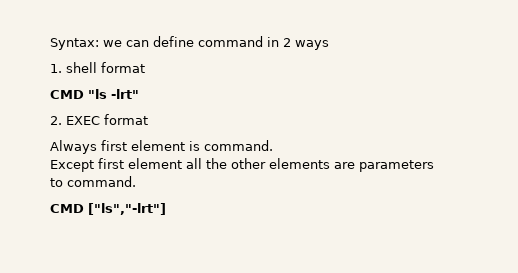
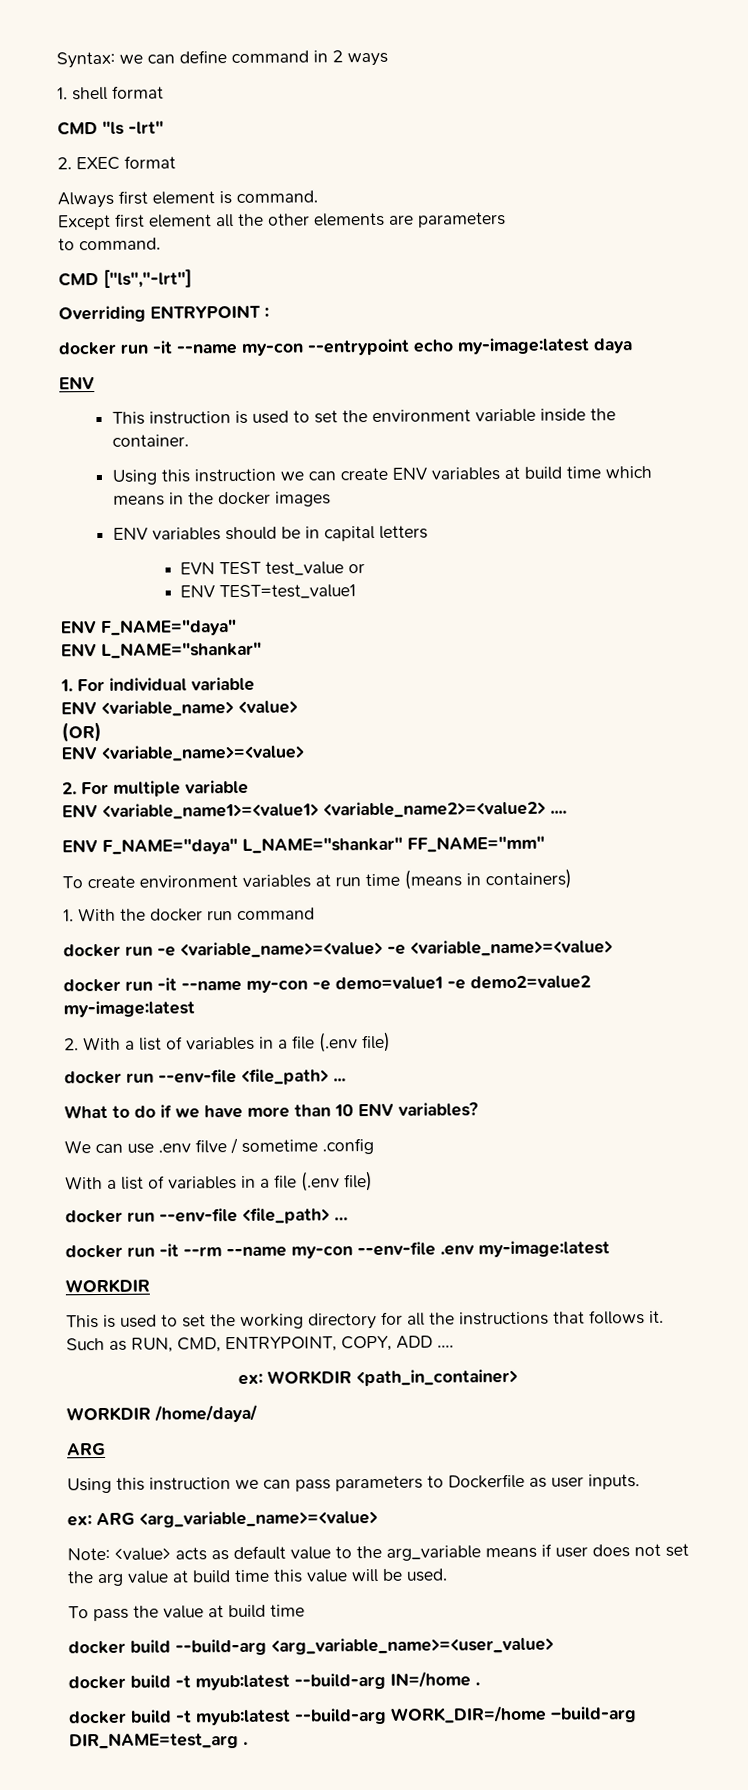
(166, 209) none -> [58,304,269,323] [58,337,633,356] [59,376,95,390] [111,408,616,425] [111,434,189,447] [111,465,652,485] [112,491,331,507] [112,525,428,542] [180,561,366,576] [180,584,357,600] [60,619,237,636] [61,641,262,659] [60,676,255,692] [61,700,298,717] [61,721,102,743] [61,744,305,762] [62,779,249,797] [62,800,567,820] [62,835,545,855] [62,868,572,890] [63,907,315,922] [63,939,613,959] [63,975,591,993] [63,1000,195,1018] [64,1031,391,1053] [64,1068,346,1085] [64,1102,478,1119] [64,1138,374,1155] [65,1171,373,1192] [65,1207,348,1224] [65,1240,610,1259] [65,1278,150,1294] [66,1310,664,1330] [66,1335,454,1353] [237,1368,518,1387] [66,1404,258,1423] [67,1442,106,1456] [67,1473,640,1494] [67,1509,378,1528] [67,1543,689,1561] [67,1568,448,1587] [68,1604,305,1622] [68,1636,554,1656] [68,1671,480,1691] [68,1705,637,1726] [69,1732,248,1750] // Overriding ENTRYPOINT : // docker run -it --name my-con --entrypoint echo my-image:latest daya // ENV // This instruction is used to set the environment variable inside the container. // Using this instruction we can create ENV variables at build time which means in the docker images // ENV variables should be in capital letters // EVN TEST test_value or // ENV TEST=test_value1 // ENV F_NAME="daya" // ENV L_NAME="shankar" // 1. For individual variable // ENV <variable_name> <value> // (OR) // ENV <variable_name>=<value> // 2. For multiple variable // ENV <variable_name1>=<value1> <variable_name2>=<value2> .... // ENV F_NAME="daya" L_NAME="shankar" FF_NAME="mm" // To create environment variables at run time (means in containers) // 1. With the docker run command // docker run -e <variable_name>=<value> -e <variable_name>=<value> // docker run -it --name my-con -e demo=value1 -e demo2=value2 my-image:latest // 2. With a list of variables in a file (.env file) // docker run --env-file <file_path> ... // What to do if we have more than 10 ENV variables? // We can use .env filve / sometime .config // With a list of variables in a file (.env file) // docker run --env-file <file_path> … // docker run -it --rm --name my-con --env-file .env my-image:latest // WORKDIR // This is used to set the working directory for all the instructions that follows it. Such as RUN, CMD, ENTRYPOINT, COPY, ADD .… // ex: WORKDIR <path_in_container> // WORKDIR /home/daya/ // ARG // Using this instruction we can pass parameters to Dockerfile as user inputs. // ex: ARG <arg_variable_name>=<value> // Note: <value> acts as default value to the arg_variable means if user does not set the arg value at build time this value will be used. // To pass the value at build time // docker build --build-arg <arg_variable_name>=<user_value> // docker build -t myub:latest --build-arg IN=/home . // docker build -t myub:latest --build-arg WORK_DIR=/home –build-arg DIR_NAME=test_arg .

